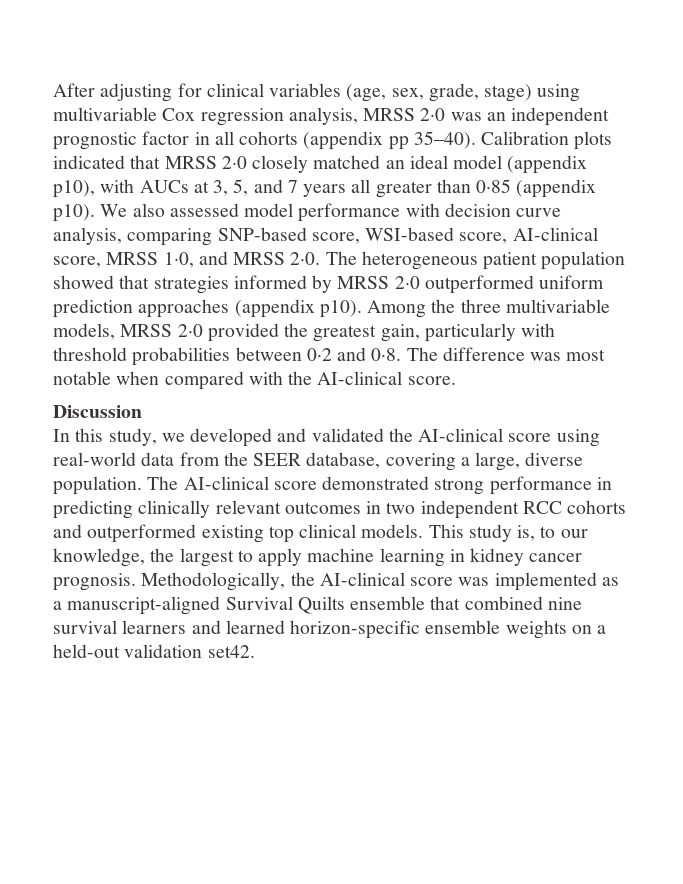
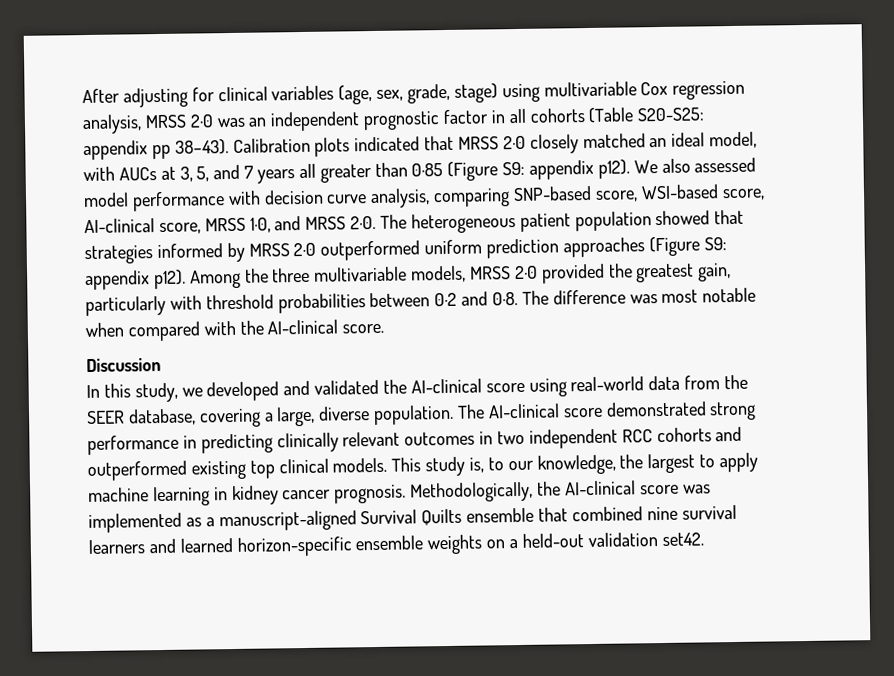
[303,131,476,150] (appendix pp 35–40). -> [588,107,705,123] [83,139,229,161] (Table S20-S25: appendix pp 38–43).
[453,155,588,174] [53,180,95,198] model (appendix p10), -> [709,131,758,149] model,
[516,179,597,198] [53,204,95,222] (appendix p10). -> [447,159,630,181] (Figure S9: appendix p12).
[234,299,362,318] (appendix p10). -> [648,236,727,257] [85,269,186,291] (Figure S9: appendix p12).

